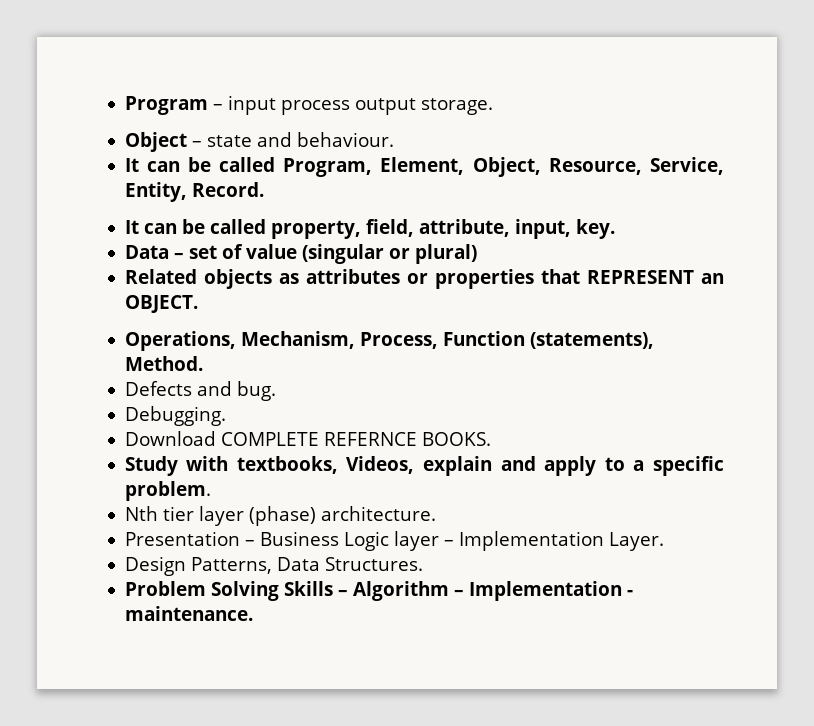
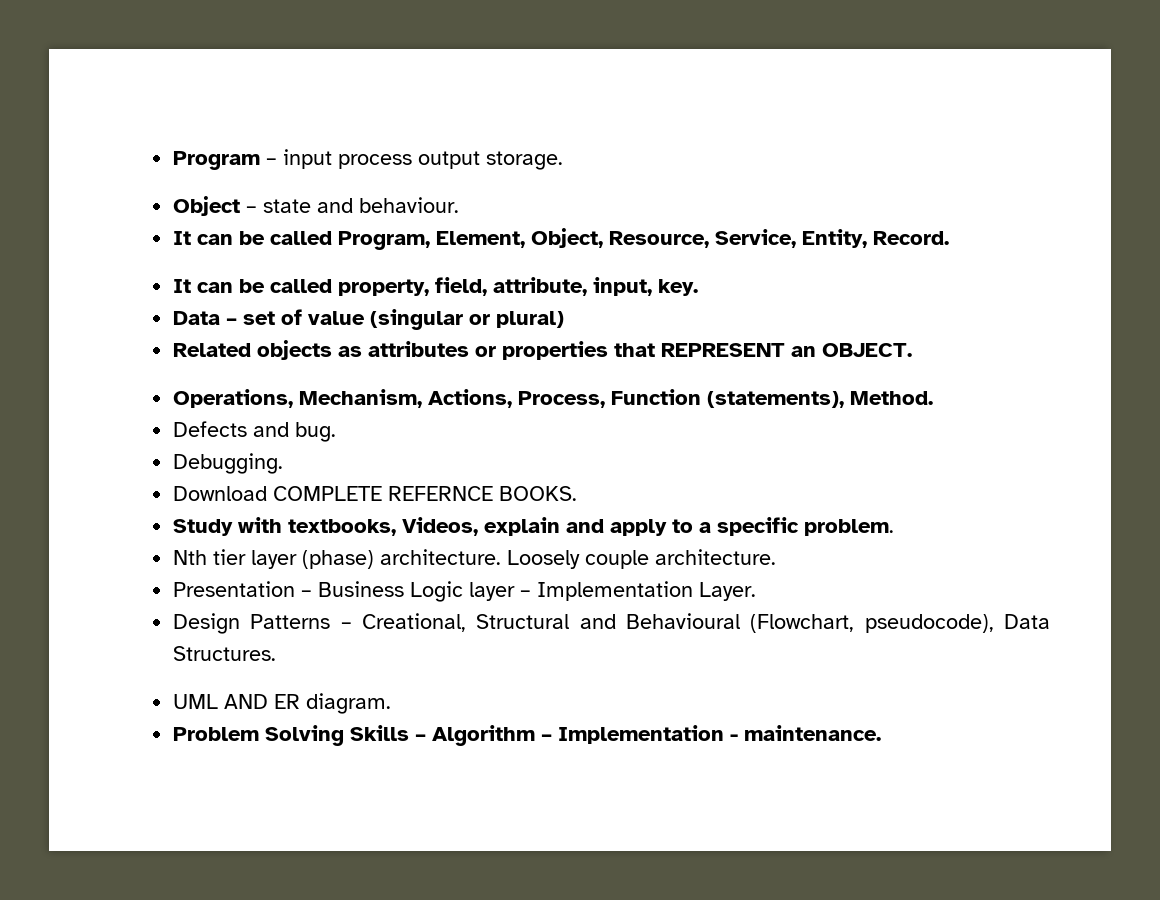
(355, 340) none -> [428,389,513,408] Actions,
(436, 513) none -> [507,549,777,569] Loosely couple architecture.
[190,557,423,574] Patterns, Data Structures. -> [250,613,1050,633] [173,646,277,661] [173,693,392,714] Patterns – Creational, Structural and Behavioural (Flowchart, pseudocode), Data Structures. // UML AND ER diagram.

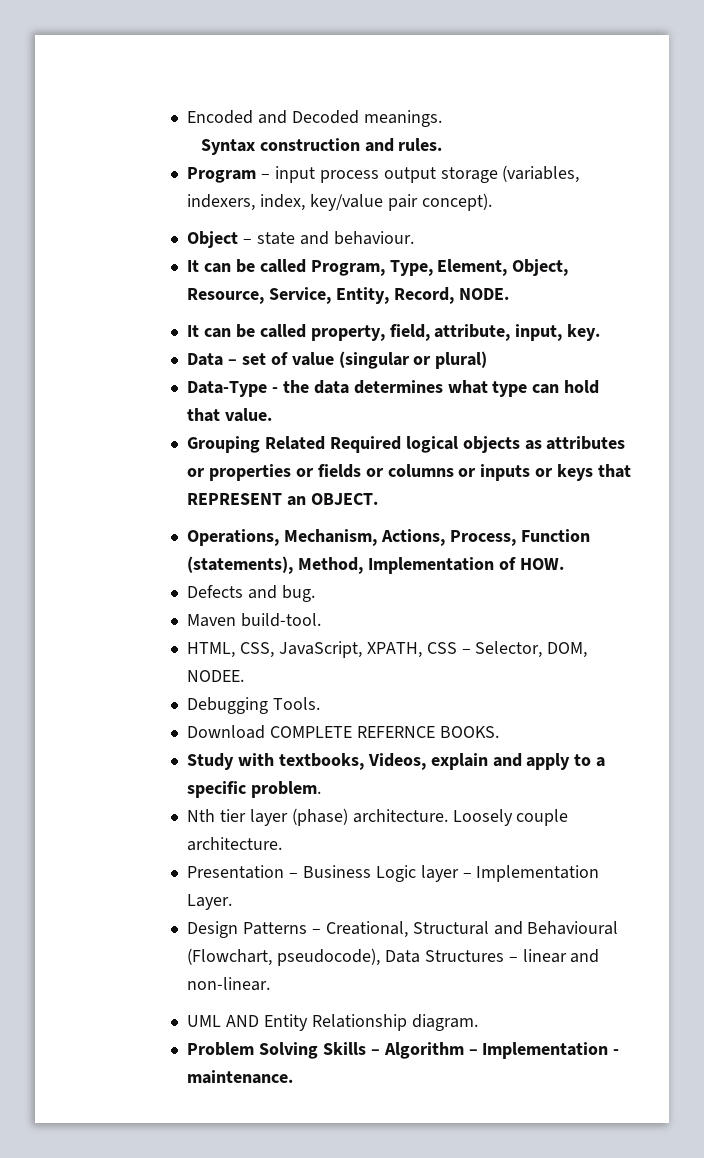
(173, 160) none -> [187,110,442,127] [200,138,443,155] Encoded and Decoded meanings. // Syntax construction and rules. //
[486,151,564,170] storage. -> [440,165,580,183] [187,193,492,211] storage (variables, indexers, index, key/value pair concept).
(431, 240) none -> [389,260,433,276] Type,
[873,231,950,245] Record. -> [393,287,509,304] Record, NODE.
[173,343,252,357] Related -> [187,380,600,397] [187,408,273,422] [187,436,458,453] Data-Type - the data determines what type can hold that value. // Grouping Related Required logical
(609, 350) none -> [295,464,593,481] or fields or columns or inputs or keys
[850,391,934,405] Method. -> [298,557,564,574] Method, Implementation of HOW.
[173,453,284,474] Debugging. -> [187,613,322,627] [187,641,588,658] [187,670,245,682] [187,697,321,714] Maven build-tool. // HTML, CSS, JavaScript, XPATH, CSS – Selector, DOM, NODEE. // Debugging Tools.
[173,646,277,661] Structures. -> [424,949,600,963] [187,977,271,991] Structures – linear and non-linear.
[274,694,301,709] ER -> [263,1014,407,1031] Entity Relationship

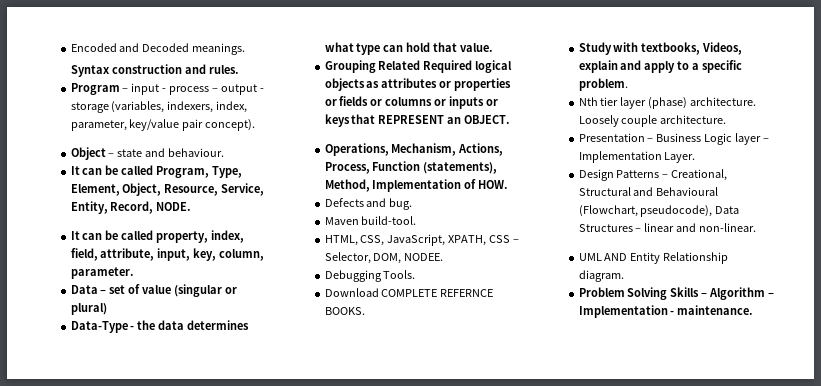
[319,167,436,183] process output -> [162,84,265,95] - process – output -
(306, 202) none -> [70,120,127,131] parameter,
(385, 333) none -> [211,230,245,243] index,
[567,324,601,341] key. -> [193,248,265,261] [70,267,134,279] key, column, parameter.

